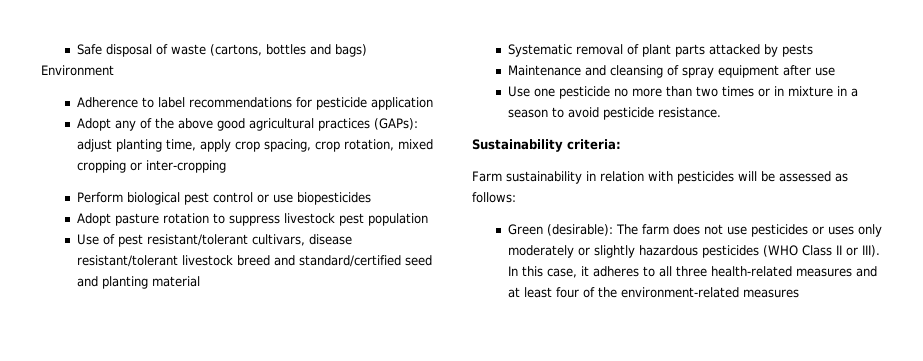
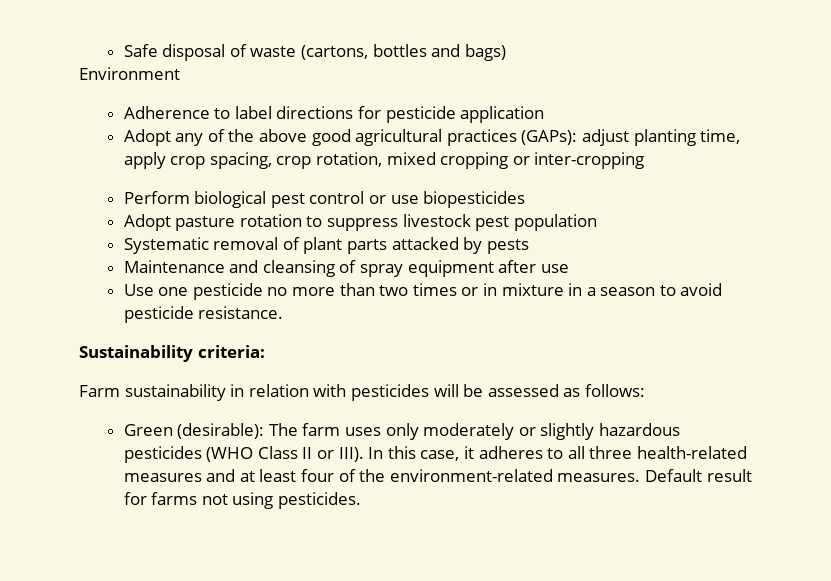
[188,97,292,108] recommendations -> [276,106,354,119] directions
[76,234,352,247] [76,255,432,267] [76,276,200,289] // Use of pest resistant/tolerant cultivars, disease resistant/tolerant livestock breed and standard/certified seed and planting material -> (597, 222) none
[672,224,824,237] does not use pesticides or -> (341, 429) none
[742,289,799,298] measures -> [557,469,752,482] [123,492,361,509] measures. Default result for farms not using pesticides.

